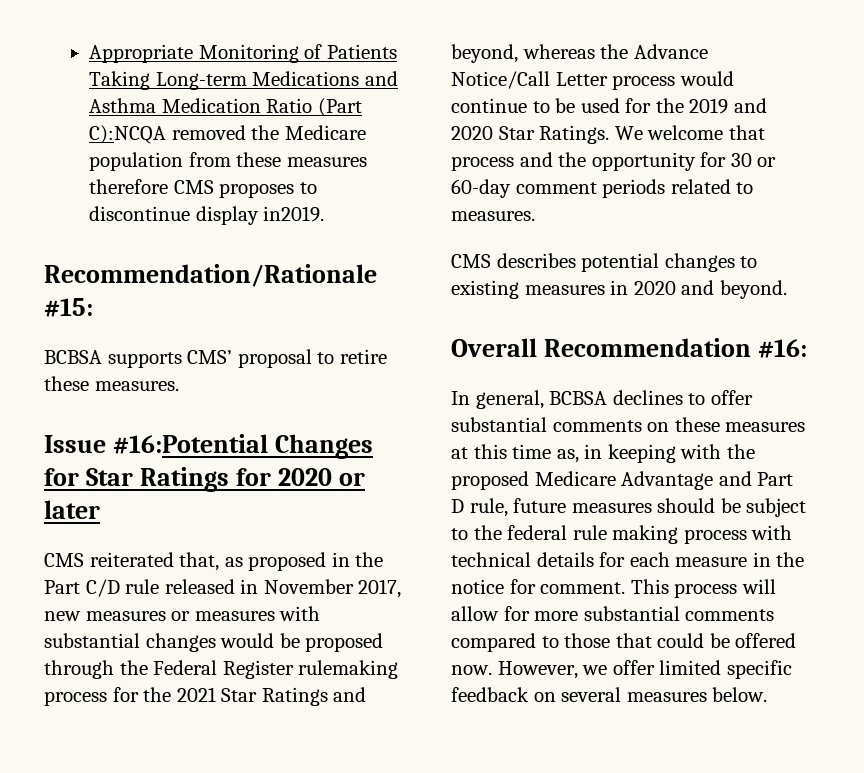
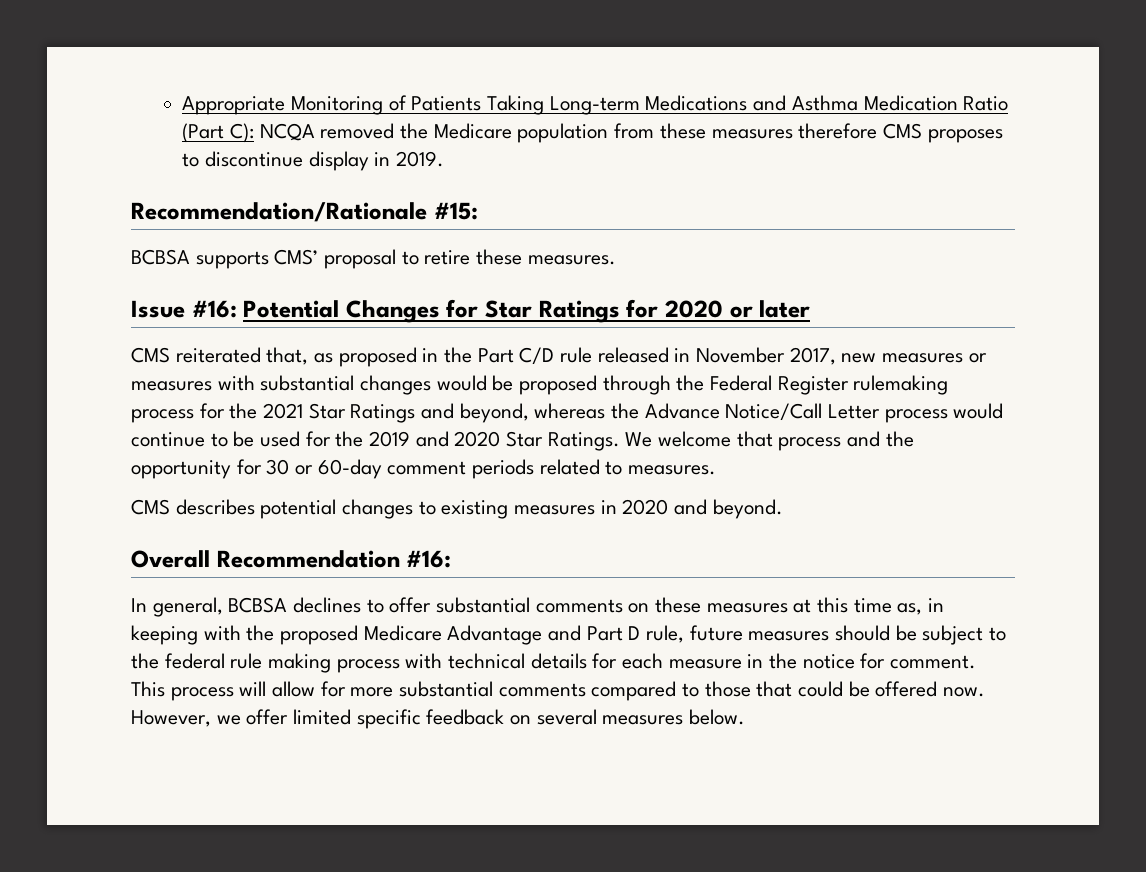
[89,125,167,144] C):NCQA -> [230,123,315,143] C): NCQA
[263,206,325,222] in2019. -> [374,151,445,167] in 2019.
[113,434,269,454] #16:Potential -> [191,300,340,318] #16: Potential

